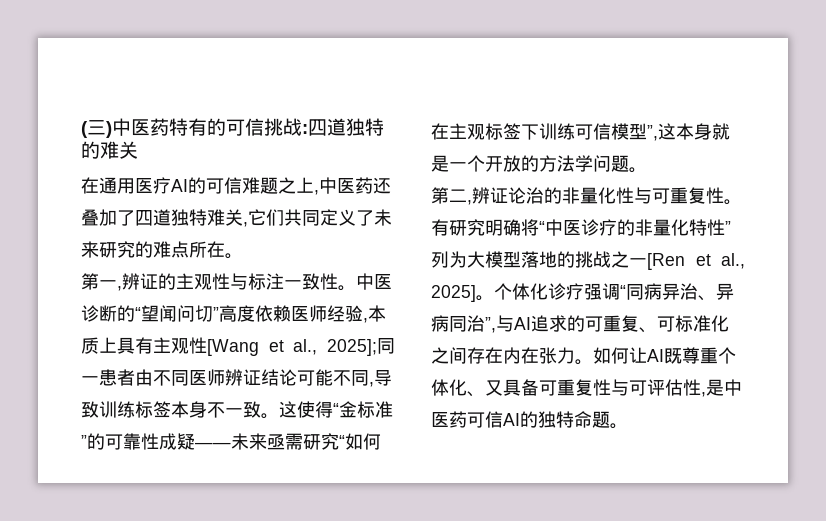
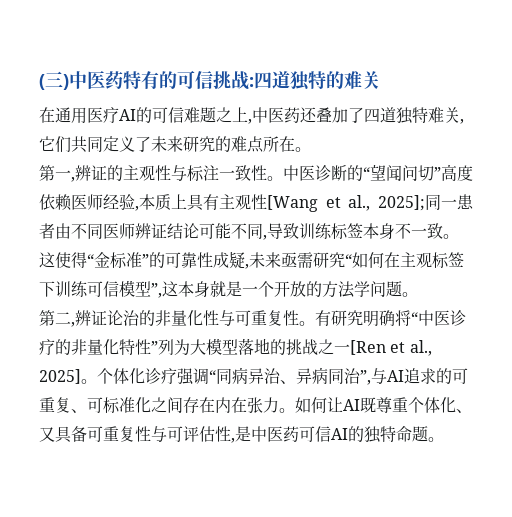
[195,442,231,448] —— -> [245,264,249,269] ,

